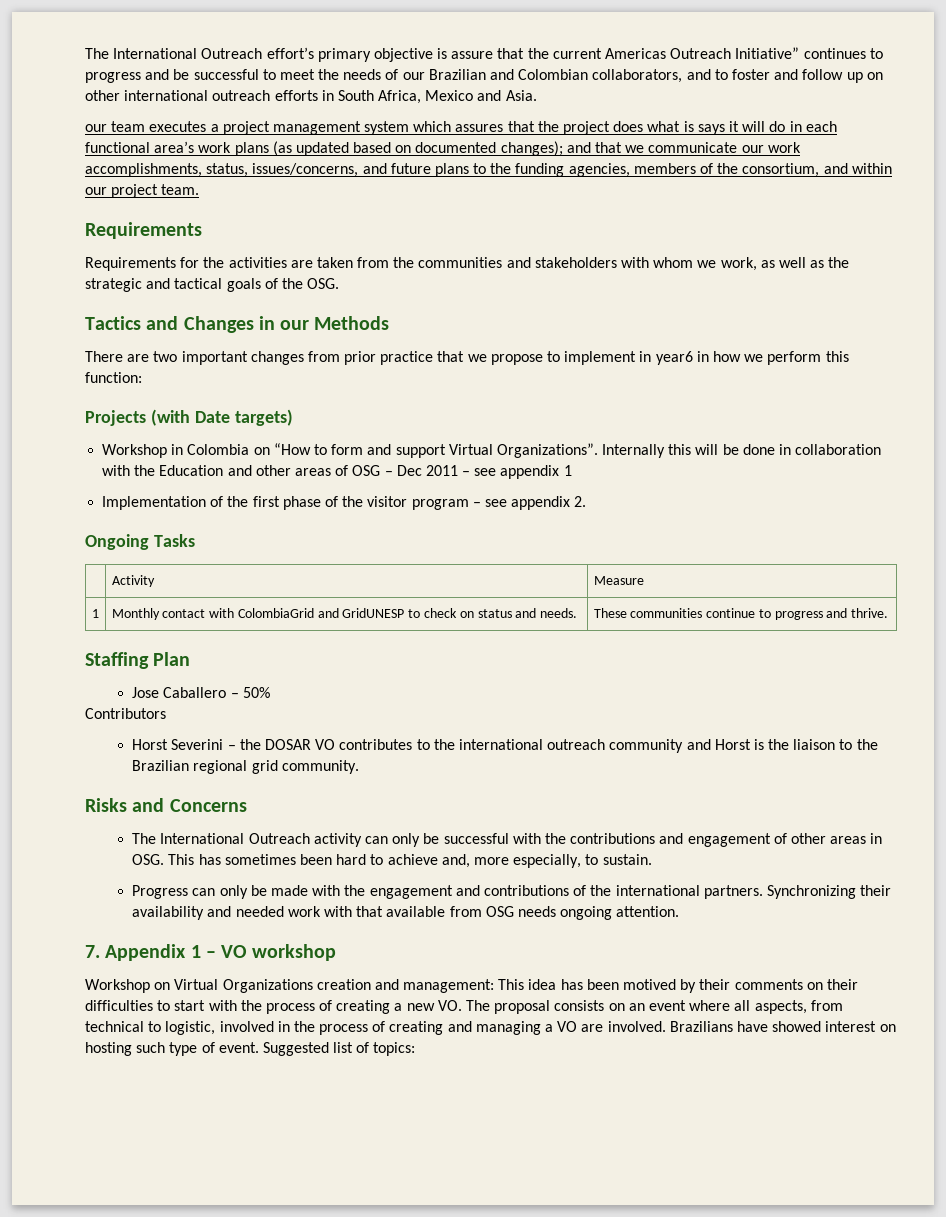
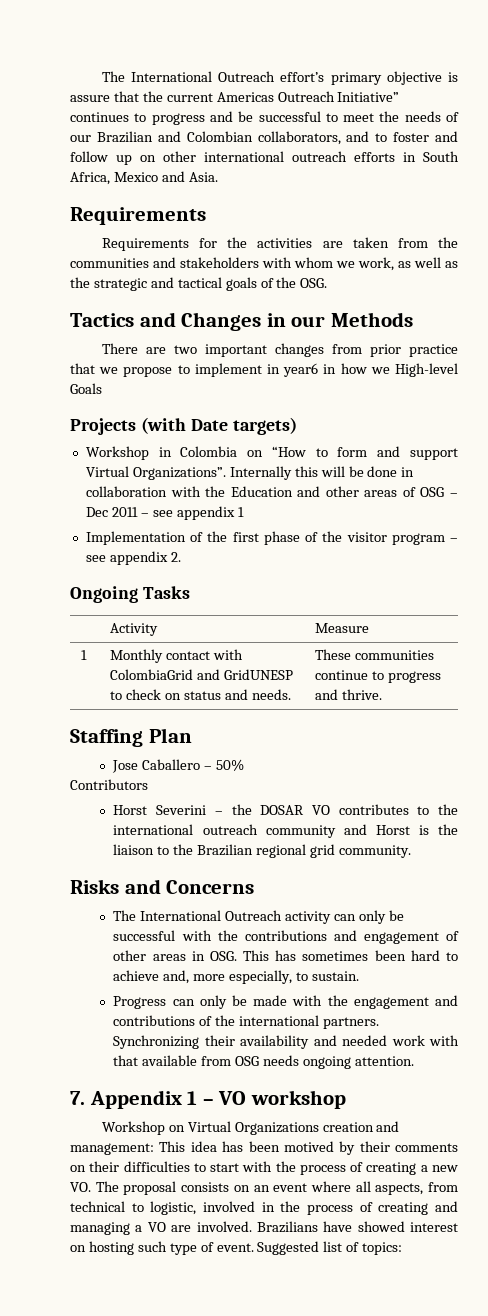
[85,121,837,135] [85,141,801,156] [85,163,892,177] [85,184,200,198] // our team executes a project management system which assures that the project does what is says it will do in each functional area’s work plans (as updated based on documented changes); and that we communicate our work accomplishments, status, issues/concerns, and future plans to the funding agencies, members of the consortium, and within our project team. -> (218, 177) none
[767,351,849,365] [85,372,142,383] perform this function: -> [394,363,458,377] [70,383,102,394] High-level Goals

